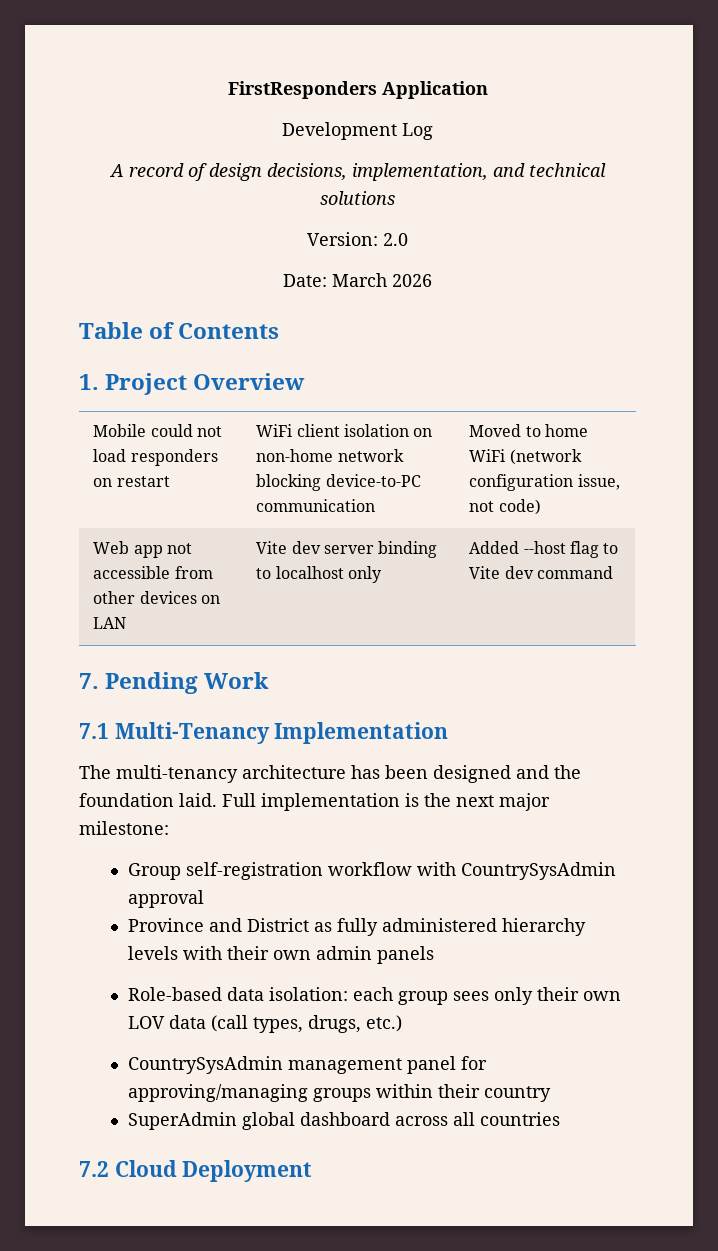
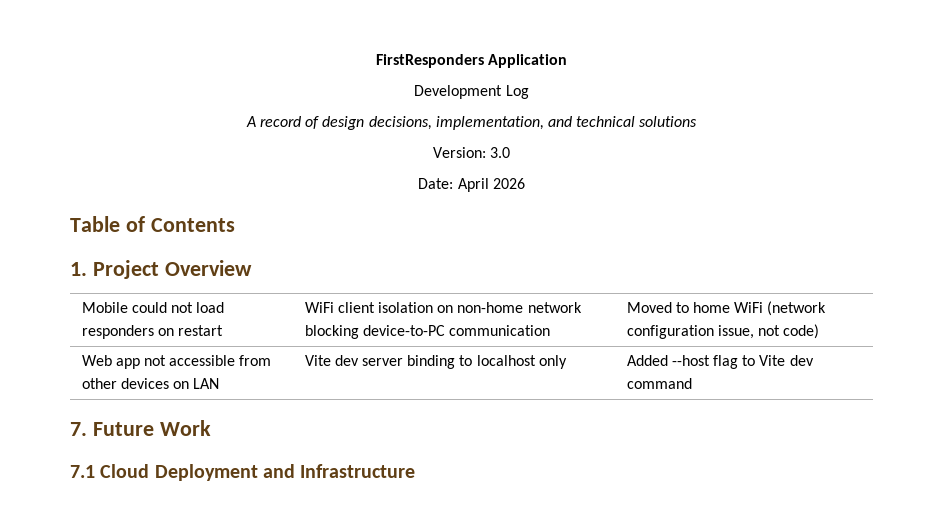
[383,233,408,246] 2.0 -> [490,147,511,158] 3.0
[332,273,387,287] March -> [457,178,489,192] April
[105,672,199,694] Pending -> [92,422,154,436] Future
[114,722,449,744] [79,765,581,783] [79,793,550,811] [79,821,169,835] [127,862,616,880] [127,890,204,908] [127,918,586,936] [127,946,434,964] [127,987,621,1005] [127,1015,402,1033] [127,1056,487,1074] [127,1084,551,1102] [127,1112,560,1130] [79,1160,313,1182] Multi-Tenancy Implementation // The multi-tenancy architecture has been designed and the foundation laid. Full implementation is the next major milestone: // Group self-registration workflow with CountrySysAdmin approval // Province and District as fully administered hierarchy levels with their own admin panels // Role-based data isolation: each group sees only their own LOV data (call types, drugs, etc.) // CountrySysAdmin management panel for approving/managing groups within their country // SuperAdmin global dashboard across all countries // 7.2 Cloud Deployment -> [100,464,416,481] Cloud Deployment and Infrastructure

